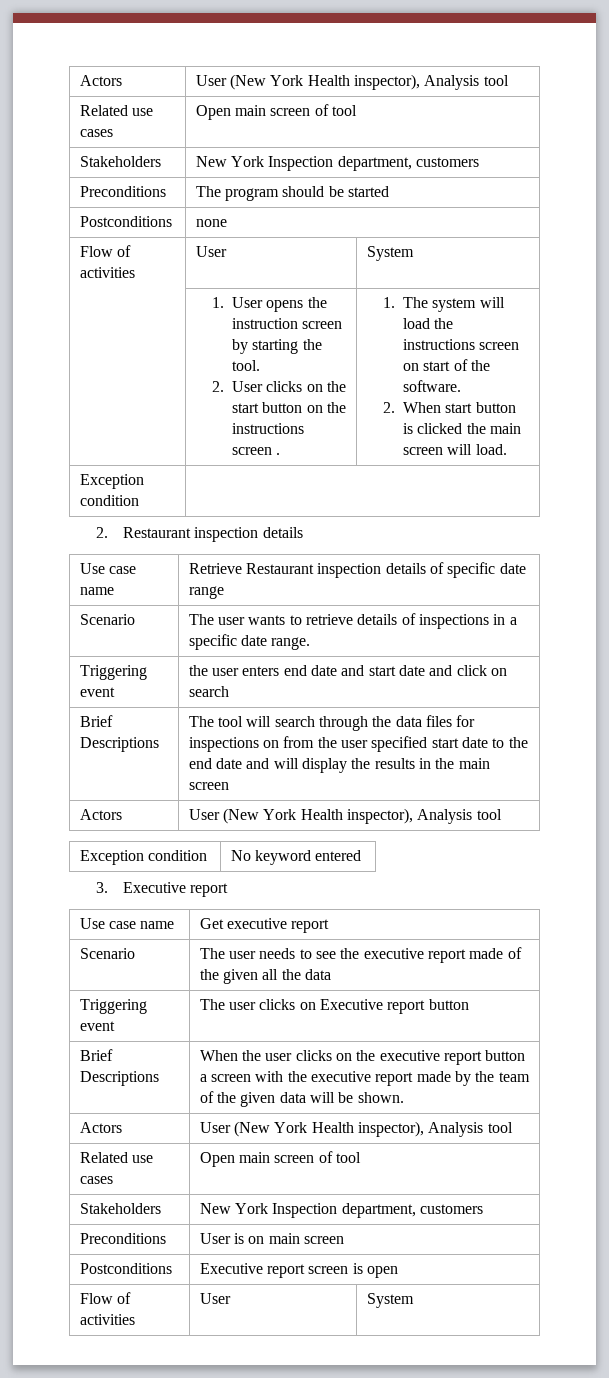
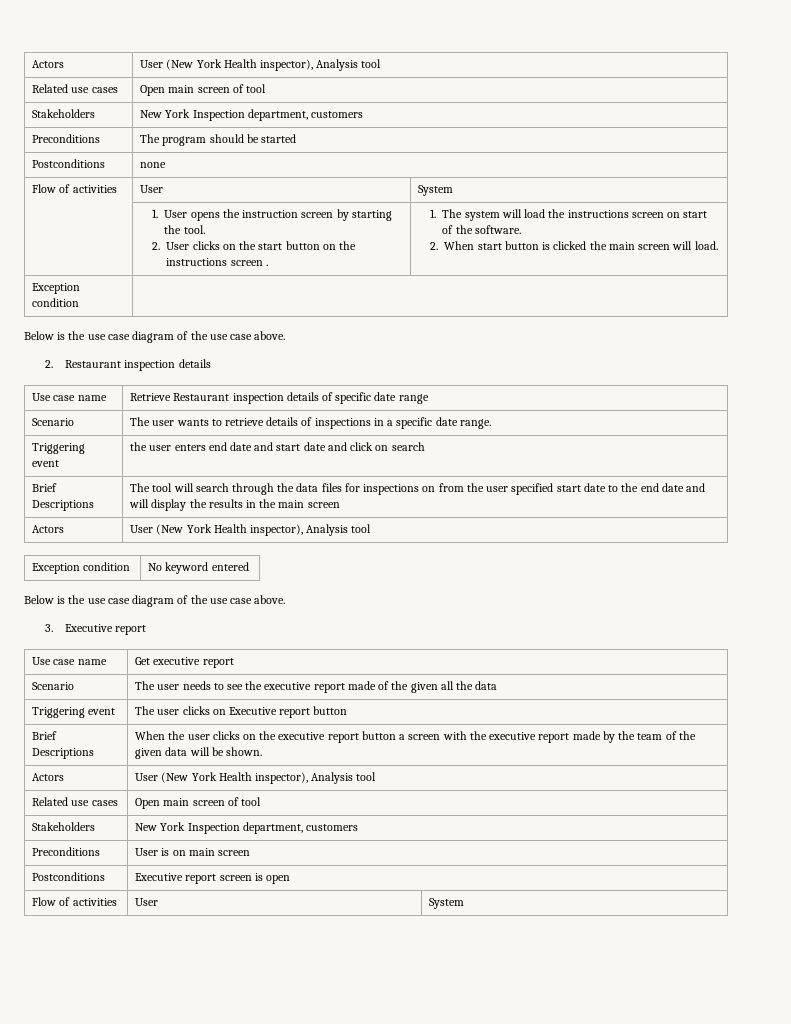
(139, 500) none -> [24,331,286,343] // Below is the use case diagram of the use case above.
(362, 855) none -> [24,595,286,607] // Below is the use case diagram of the use case above.

